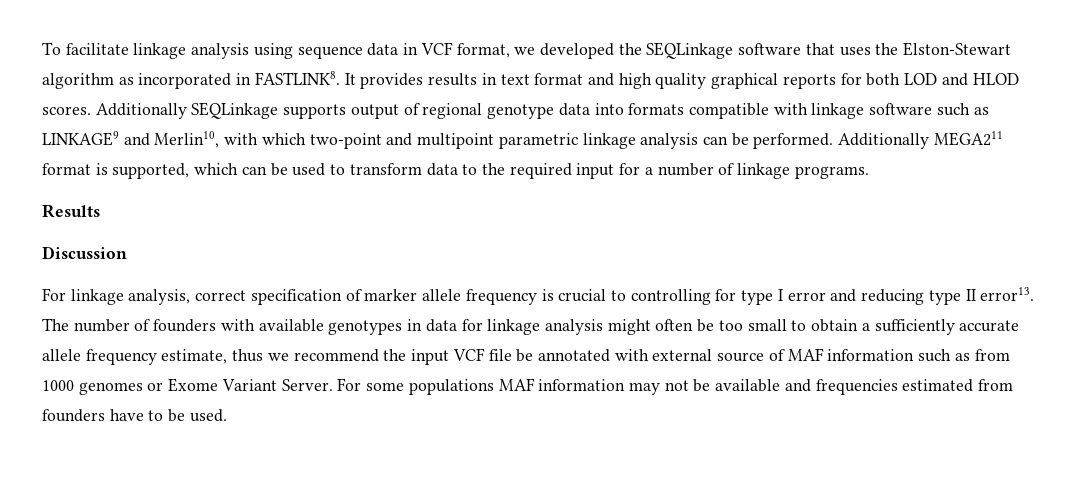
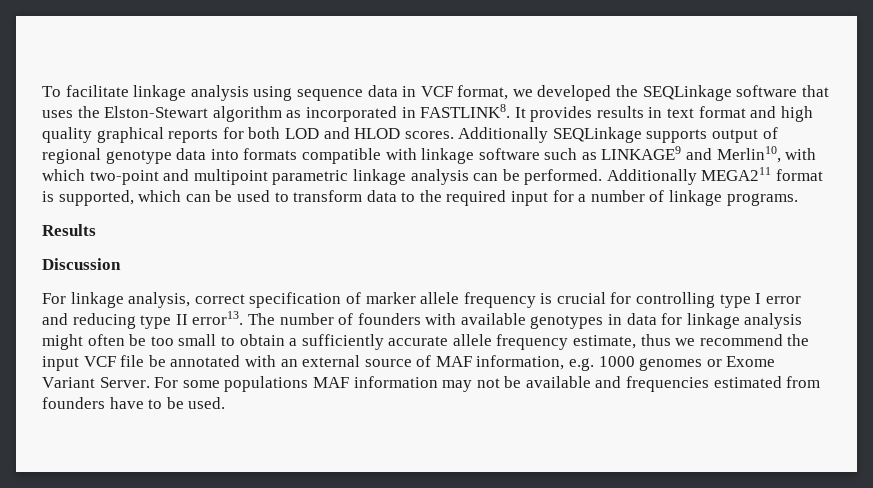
[610,289,737,305] to controlling for -> [610,292,716,308] for controlling
(649, 355) none -> [280,359,298,367] an
[827,349,1010,362] information such as from -> [476,355,595,371] information, e.g.

